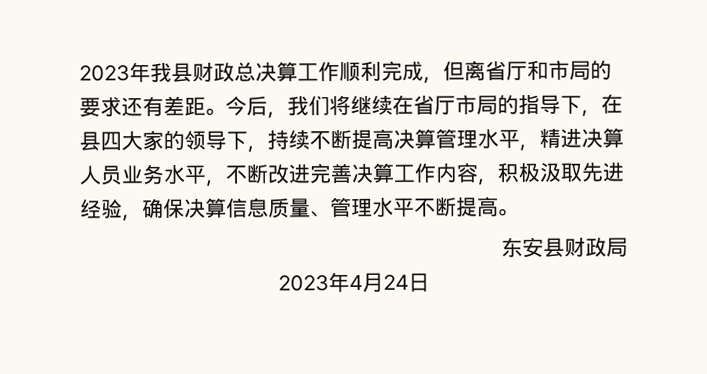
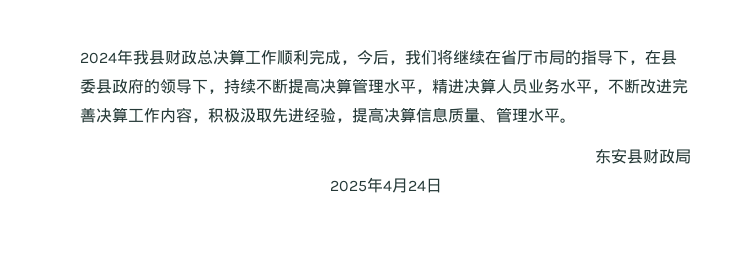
[79,64,130,82] 2023 -> [80,52,117,64] 2024
[443,59,612,82] [79,95,226,117] 但离省厅和市局的要求还有差距。 -> (357, 62) none
[100,130,164,151] 四大家 -> [80,79,144,94] 委县政府
[142,198,185,219] 确保 -> [352,107,384,123] 提高
[414,196,499,217] 不断提高 -> (560, 115) none
[278,274,329,292] 2023 -> [329,180,367,192] 2025

